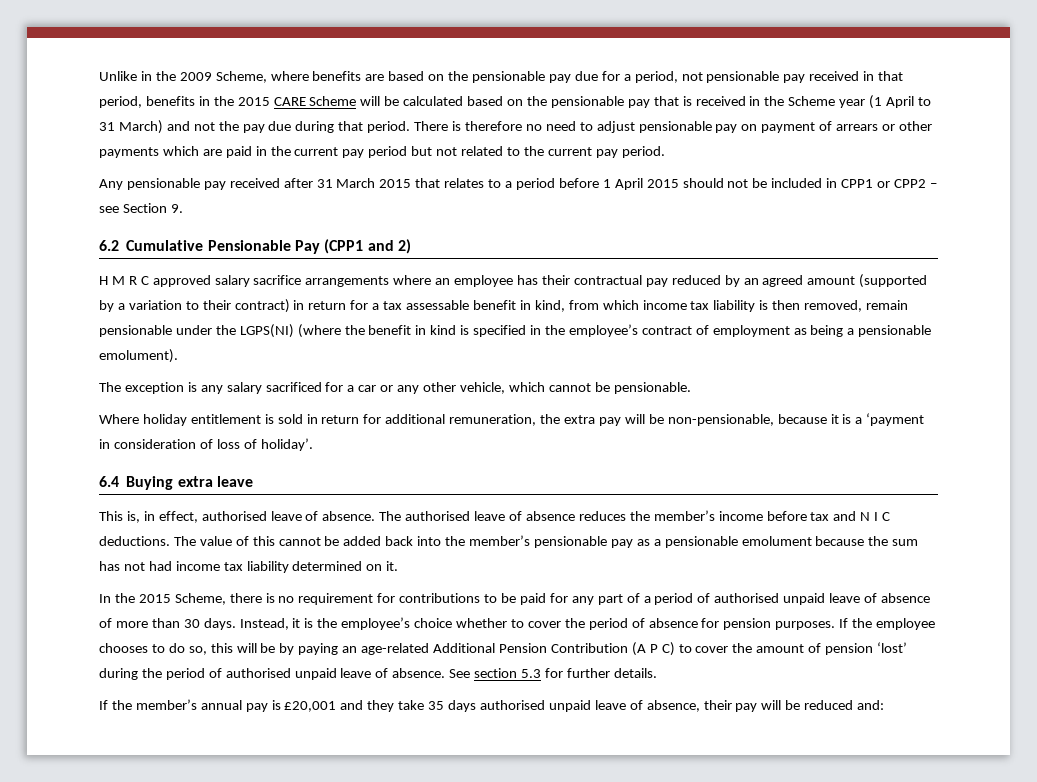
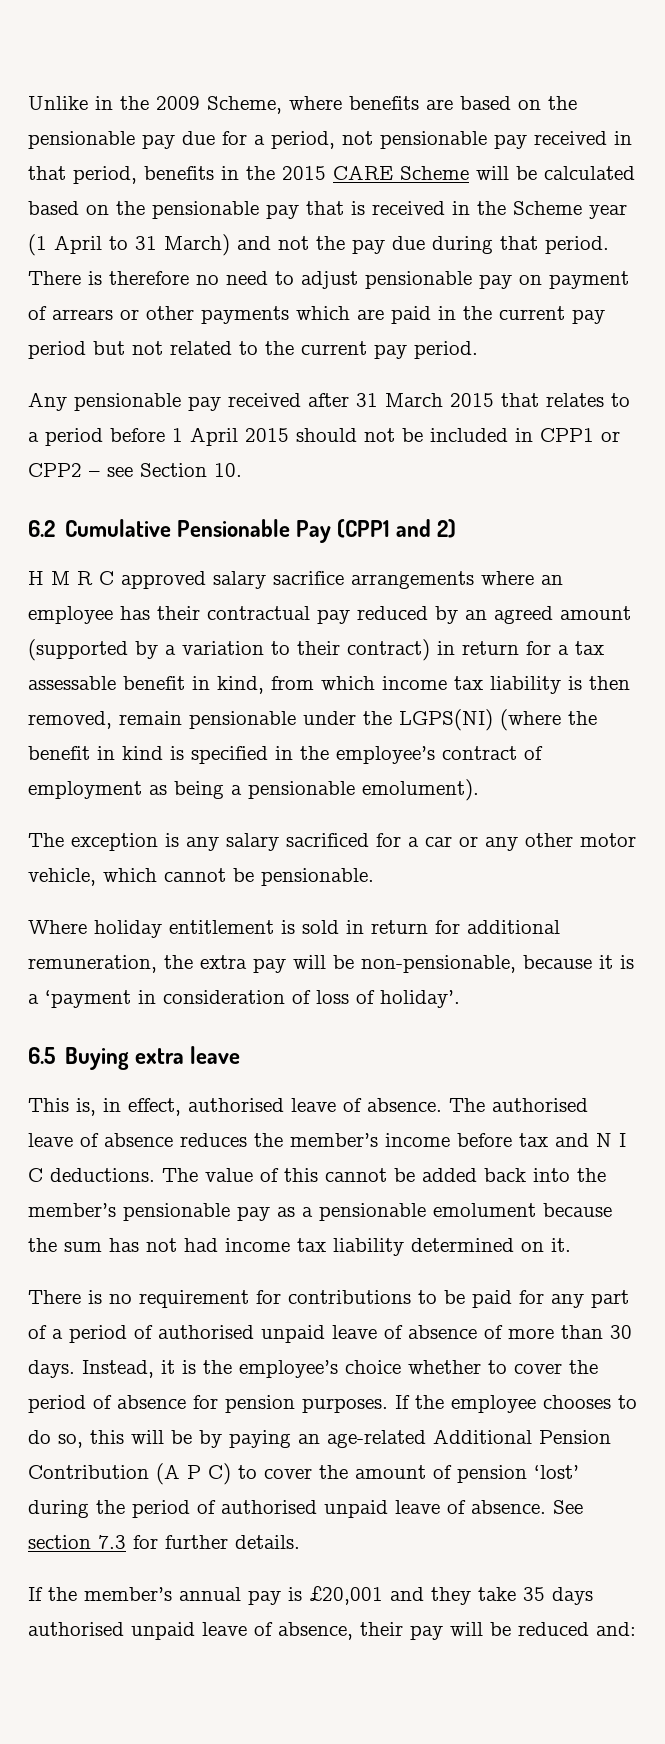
[170,204,183,213] 9. -> [214,463,242,477] 10.
(457, 387) none -> [580,833,636,847] motor
[99,476,119,487] 6.4 -> [28,1047,55,1064] 6.5
[99,593,262,605] In the 2015 Scheme, there -> [28,1290,81,1304] There
[521,669,542,678] 5.3 -> [98,1535,126,1549] 7.3

